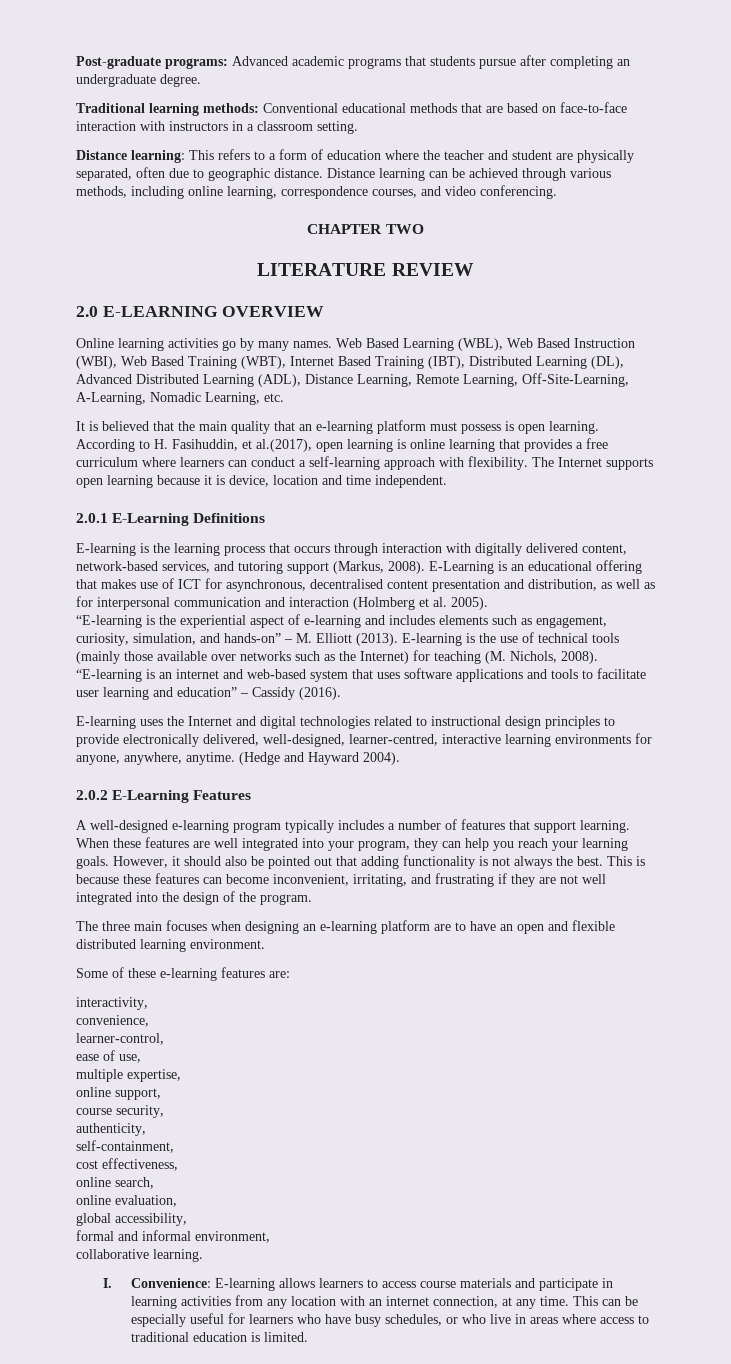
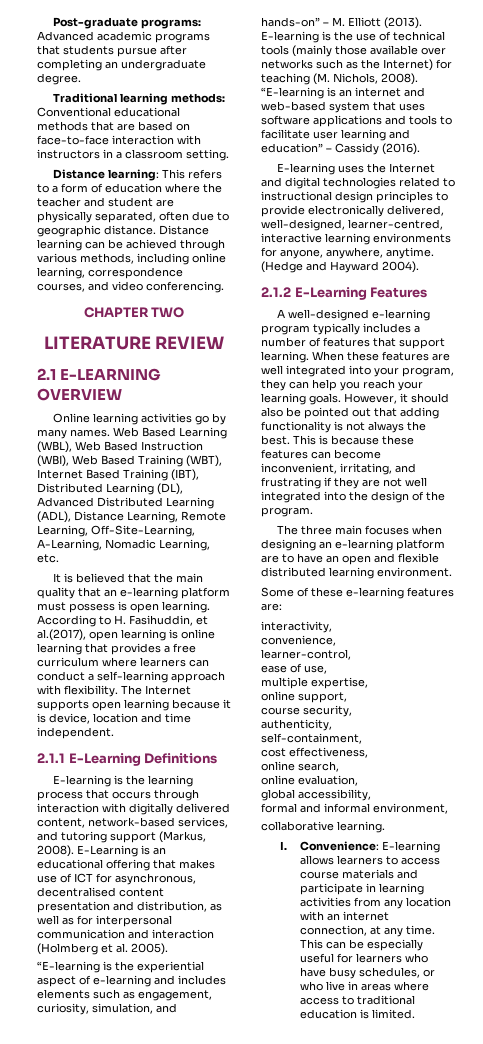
[76,306,98,317] 2.0 -> [37,368,56,380] 2.1
[76,513,108,523] 2.0.1 -> [37,753,65,763] 2.1.1
[76,790,108,800] 2.0.2 -> [261,287,291,297] 2.1.2

